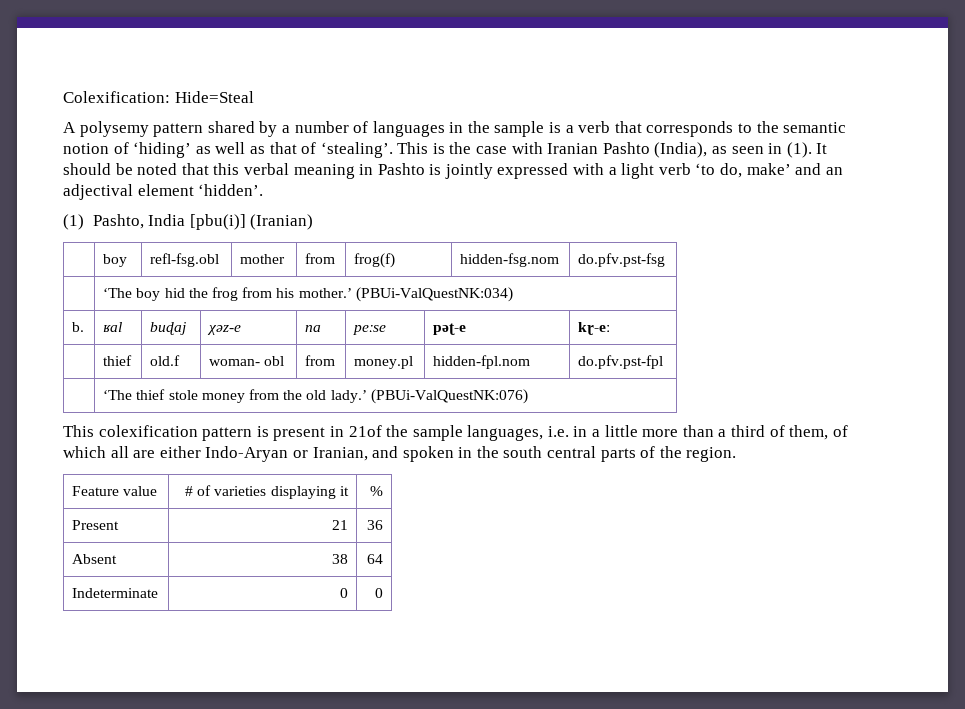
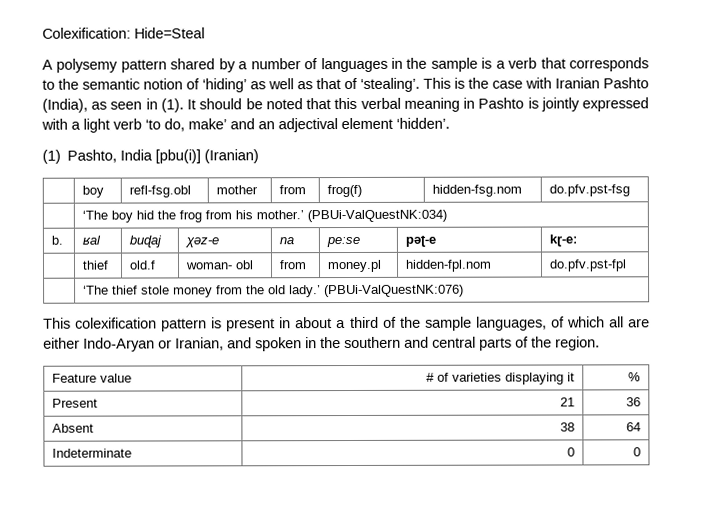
[348,425,829,441] 21of the sample languages, i.e. in a little more than a third of them, -> [295,316,547,331] about a third of the sample languages,
[503,446,543,458] south -> [344,336,429,349] southern and

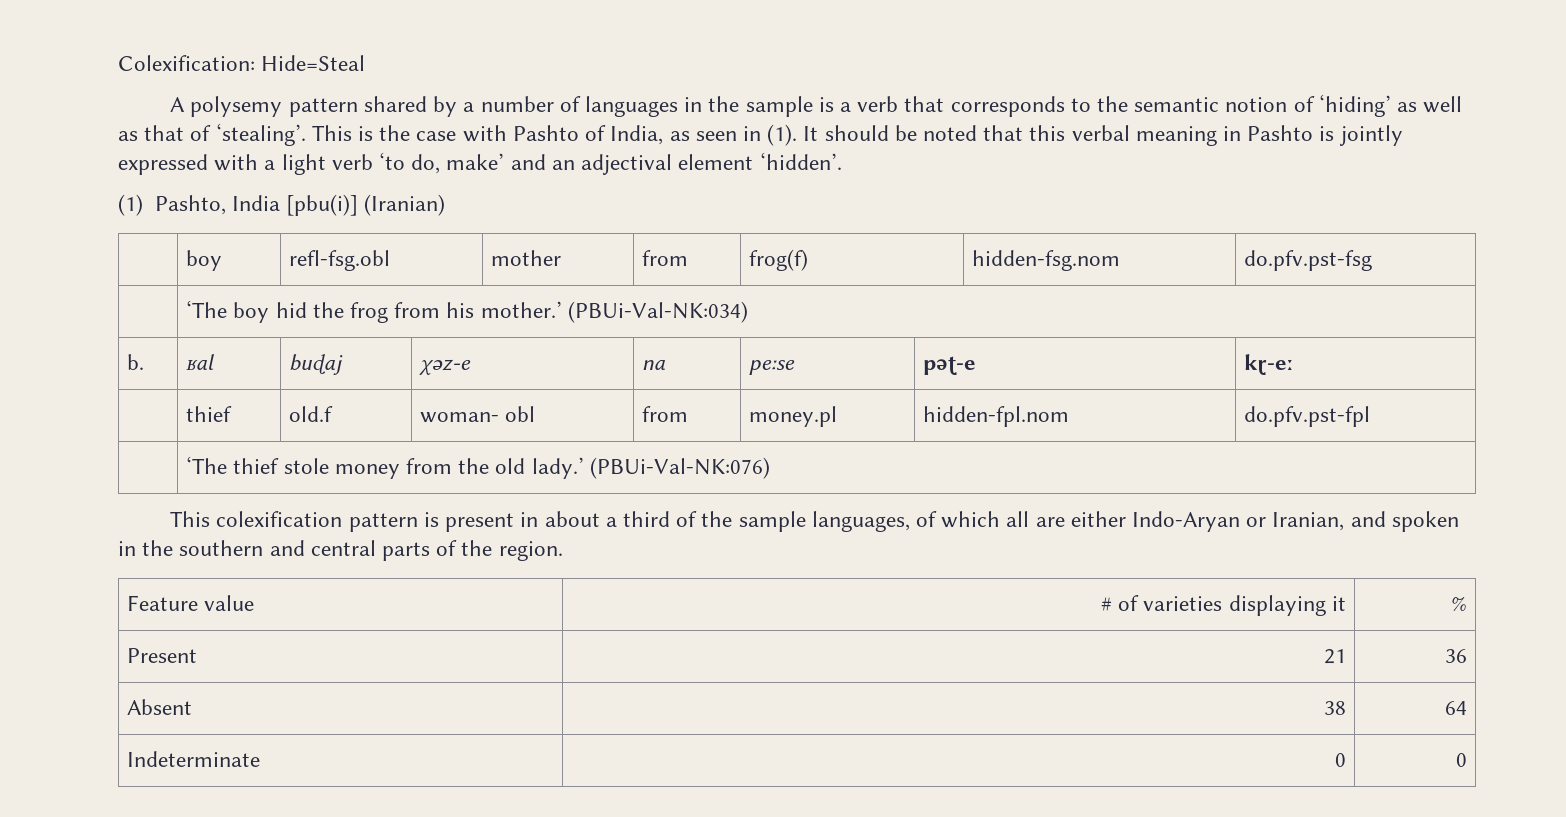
[555,77,649,89] [42,98,88,113] Iranian Pashto (India), -> [512,125,664,145] Pashto of India,
[306,209,447,223] (PBUi-ValQuestNK:034) -> [567,301,748,323] (PBUi-Val-NK:034)
[323,284,464,298] (PBUi-ValQuestNK:076) -> [589,457,770,479] (PBUi-Val-NK:076)

